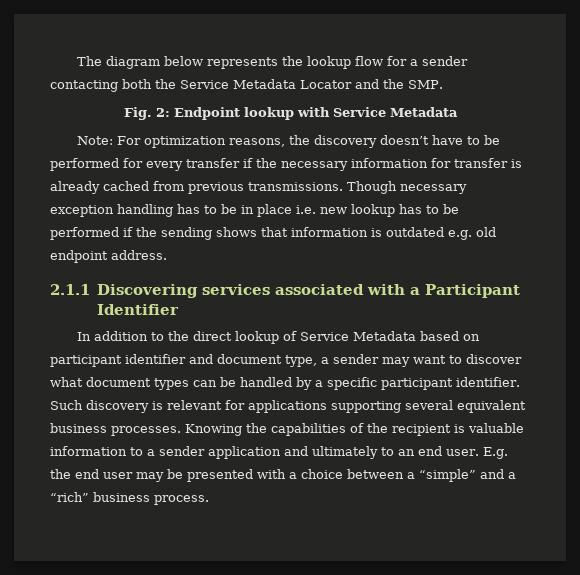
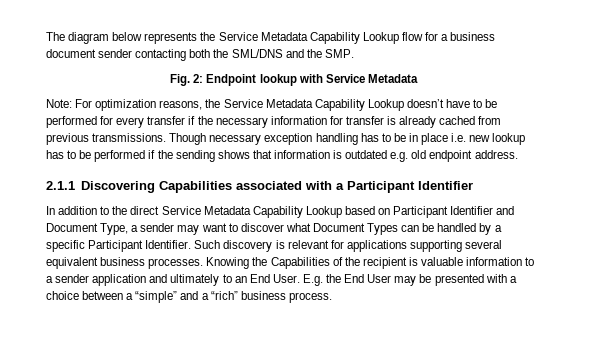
[306,56,351,69] lookup -> [218,32,399,44] Service Metadata Capability Lookup
(418, 62) none -> [450,32,496,41] [46,49,96,58] business document
[180,79,352,89] Service Metadata Locator -> [231,49,283,58] SML/DNS
[313,135,377,148] discovery -> [223,99,404,111] Service Metadata Capability Lookup
[201,284,270,295] services -> [158,181,232,193] Capabilities
[234,331,480,344] [50,354,317,367] lookup of Service Metadata based on participant identifier and document type, -> [161,206,515,218] [46,223,129,235] Service Metadata Capability Lookup based on Participant Identifier and Document Type,
[86,377,189,390] document types -> [312,223,399,235] Document Types
[381,377,520,390] participant identifier. -> [88,240,192,252] Participant Identifier.
[271,423,346,436] capabilities -> [270,257,330,269] Capabilities
[418,446,508,459] [50,469,133,479] end user. E.g. the end user -> [249,274,392,286] End User. E.g. the End User

